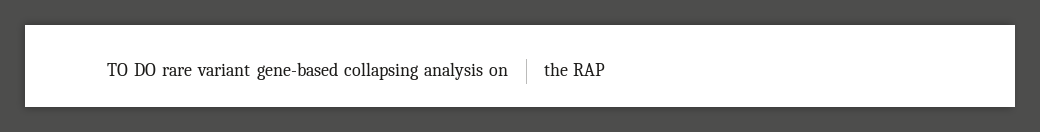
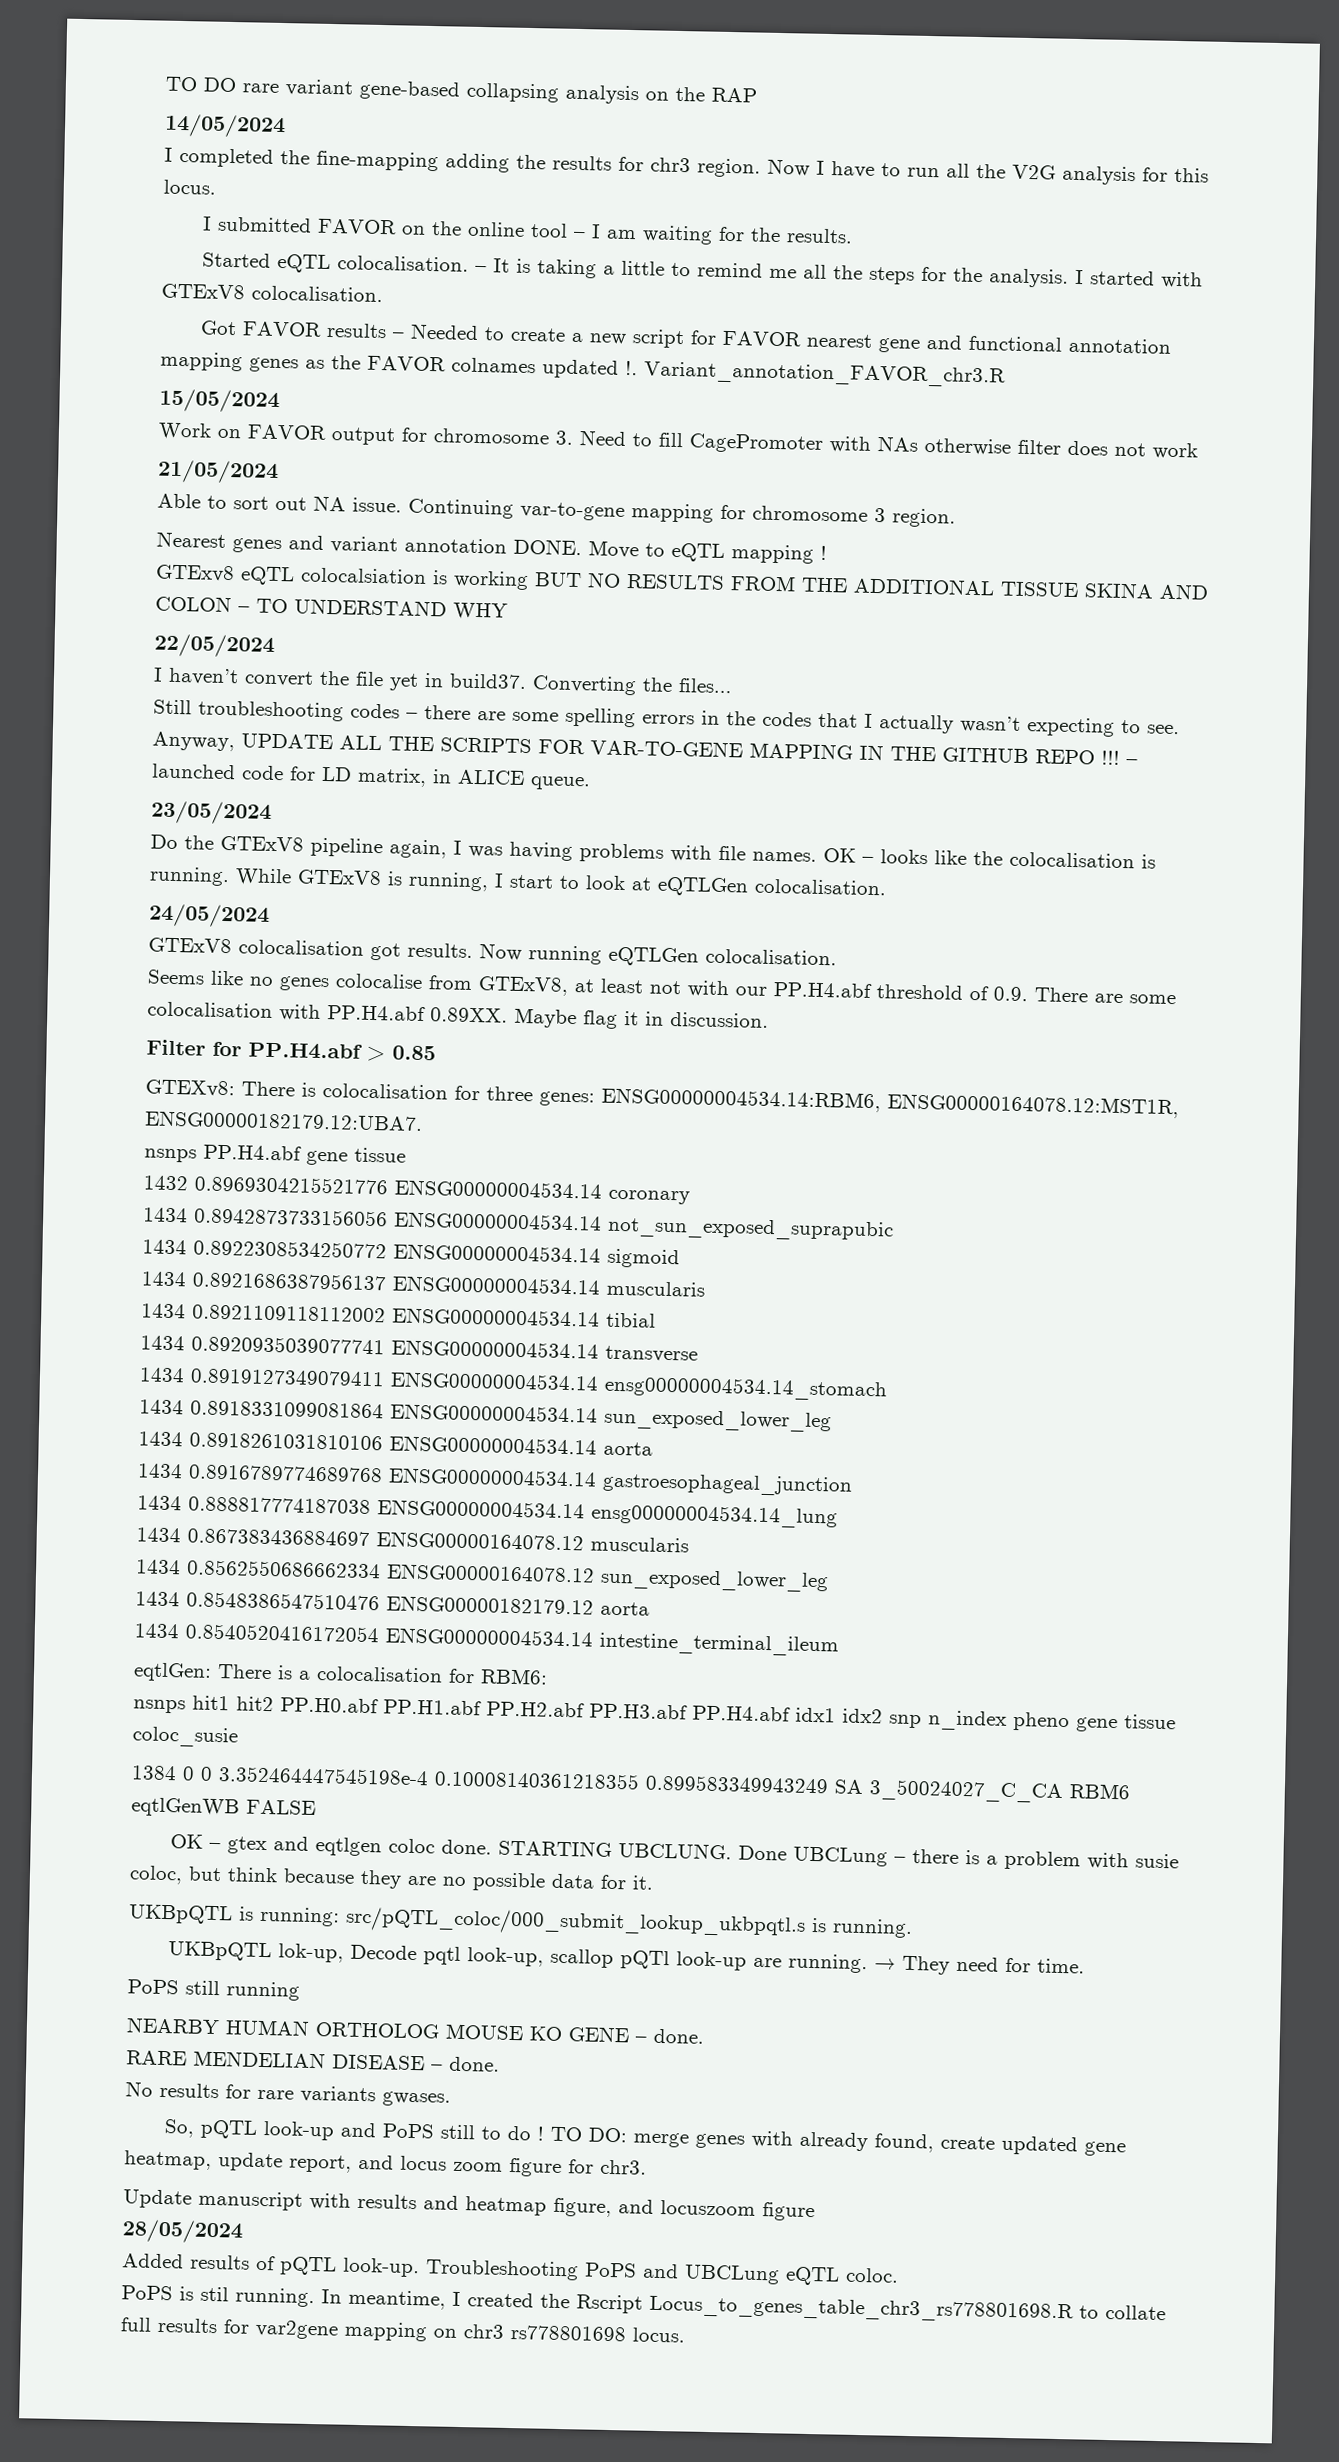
(605, 69) none -> [164,113,286,139] [164,147,1209,186] [163,179,216,195] [202,216,854,245] [202,252,1204,289] [161,283,383,303] [200,320,1172,354] [160,351,1006,388] [159,388,280,414] [158,422,1198,460] [157,459,279,484] [157,493,956,528] [156,531,827,564] [155,564,1209,600] [155,595,508,620] [154,633,275,658] [153,667,733,696] [153,699,1180,737] [152,731,1138,766] [151,763,591,791] [151,800,272,825] [150,834,1156,869] [149,866,887,897] [149,903,270,928] [148,937,837,967] [147,969,1176,1005] [147,1001,769,1029] [146,1039,436,1062] [145,1079,1179,1119] [145,1110,423,1132] [144,1144,406,1166] [143,1175,690,1205] [143,1207,894,1242] [142,1239,680,1269] [141,1271,705,1297] [141,1303,656,1328] [140,1335,698,1363] [139,1367,888,1402] [139,1399,832,1433] [138,1431,653,1456] [137,1463,853,1497] [137,1495,838,1529] [136,1527,689,1553] [136,1559,829,1593] [135,1591,650,1616] [134,1623,839,1657] [133,1662,548,1685] [133,1695,1176,1733] [132,1726,238,1748] [131,1765,1130,1804] [131,1797,316,1818] [170,1834,1180,1871] [129,1865,654,1892] [129,1904,913,1939] [168,1941,1086,1975] [127,1979,300,2001] [126,2017,704,2044] [126,2050,500,2072] [125,2081,451,2107] [164,2119,1127,2157] [124,2150,647,2178] [123,2189,815,2222] [122,2219,244,2244] [122,2253,899,2286] [121,2285,1166,2324] [120,2317,685,2343] // 14/05/2024 // I completed the fine-mapping adding the results for chr3 region. Now I have to run all the V2G analysis for this locus. // I submitted FAVOR on the online tool – I am waiting for the results. // Started eQTL colocalisation. – It is taking a little to remind me all the steps for the analysis. I started with GTExV8 colocalisation. // Got FAVOR results – Needed to create a new script for FAVOR nearest gene and functional annotation mapping genes as the FAVOR colnames updated !. Variant_annotation_FAVOR_chr3.R // 15/05/2024 // Work on FAVOR output for chromosome 3. Need to fill CagePromoter with NAs otherwise filter does not work // 21/05/2024 // Able to sort out NA issue. Continuing var-to-gene mapping for chromosome 3 region. // Nearest genes and variant annotation DONE. Move to eQTL mapping ! // GTExv8 eQTL colocalsiation is working BUT NO RESULTS FROM THE ADDITIONAL TISSUE SKINA AND COLON – TO UNDERSTAND WHY // 22/05/2024 // I haven’t convert the file yet in build37. Converting the files… // Still troubleshooting codes – there are some spelling errors in the codes that I actually wasn’t expecting to see. Anyway, UPDATE ALL THE SCRIPTS FOR VAR-TO-GENE MAPPING IN THE GITHUB REPO !!! – launched code for LD matrix, in ALICE queue. // 23/05/2024 // Do the GTExV8 pipeline again, I was having problems with file names. OK – looks like the colocalisation is running. While GTExV8 is running, I start to look at eQTLGen colocalisation. // 24/05/2024 // GTExV8 colocalisation got results. Now running eQTLGen colocalisation. // Seems like no genes colocalise from GTExV8, at least not with our PP.H4.abf threshold of 0.9. There are some colocalisation with PP.H4.abf 0.89XX. Maybe flag it in discussion. // Filter for PP.H4.abf > 0.85 // GTEXv8: There is colocalisation for three genes: ENSG00000004534.14:RBM6, ENSG00000164078.12:MST1R, ENSG00000182179.12:UBA7. // nsnps PP.H4.abf gene tissue // 1432 0.8969304215521776 ENSG00000004534.14 coronary // 1434 0.8942873733156056 ENSG00000004534.14 not_sun_exposed_suprapubic // 1434 0.8922308534250772 ENSG00000004534.14 sigmoid // 1434 0.8921686387956137 ENSG00000004534.14 muscularis // 1434 0.8921109118112002 ENSG00000004534.14 tibial // 1434 0.8920935039077741 ENSG00000004534.14 transverse // 1434 0.8919127349079411 ENSG00000004534.14 ensg00000004534.14_stomach // 1434 0.8918331099081864 ENSG00000004534.14 sun_exposed_lower_leg // 1434 0.8918261031810106 ENSG00000004534.14 aorta // 1434 0.8916789774689768 ENSG00000004534.14 gastroesophageal_junction // 1434 0.888817774187038 ENSG00000004534.14 ensg00000004534.14_lung // 1434 0.867383436884697 ENSG00000164078.12 muscularis // 1434 0.8562550686662334 ENSG00000164078.12 sun_exposed_lower_leg // 1434 0.8548386547510476 ENSG00000182179.12 aorta // 1434 0.8540520416172054 ENSG00000004534.14 intestine_terminal_ileum // eqtlGen: There is a colocalisation for RBM6: // nsnps hit1 hit2 PP.H0.abf PP.H1.abf PP.H2.abf PP.H3.abf PP.H4.abf idx1 idx2 snp n_index pheno gene tissue coloc_susie // 1384 0 0 3.352464447545198e-4 0.10008140361218355 0.899583349943249 SA 3_50024027_C_CA RBM6 eqtlGenWB FALSE // OK – gtex and eqtlgen coloc done. STARTING UBCLUNG. Done UBCLung – there is a problem with susie coloc, but think because they are no possible data for it. // UKBpQTL is running: src/pQTL_coloc/000_submit_lookup_ukbpqtl.s is running. // UKBpQTL lok-up, Decode pqtl look-up, scallop pQTl look-up are running. → They need for time. // PoPS still running // NEARBY HUMAN ORTHOLOG MOUSE KO GENE – done. // RARE MENDELIAN DISEASE – done. // No results for rare variants gwases. // So, pQTL look-up and PoPS still to do ! TO DO: merge genes with already found, create updated gene heatmap, update report, and locus zoom figure for chr3. // Update manuscript with results and heatmap figure, and locuszoom figure // 28/05/2024 // Added results of pQTL look-up. Troubleshooting PoPS and UBCLung eQTL coloc. // PoPS is stil running. In meantime, I created the Rscript Locus_to_genes_table_chr3_rs778801698.R to collate full results for var2gene mapping on chr3 rs778801698 locus.

